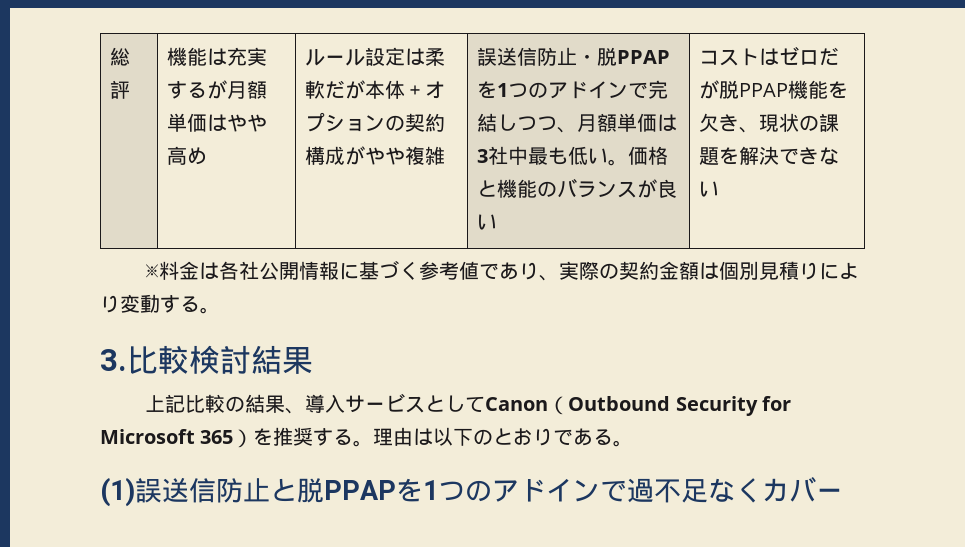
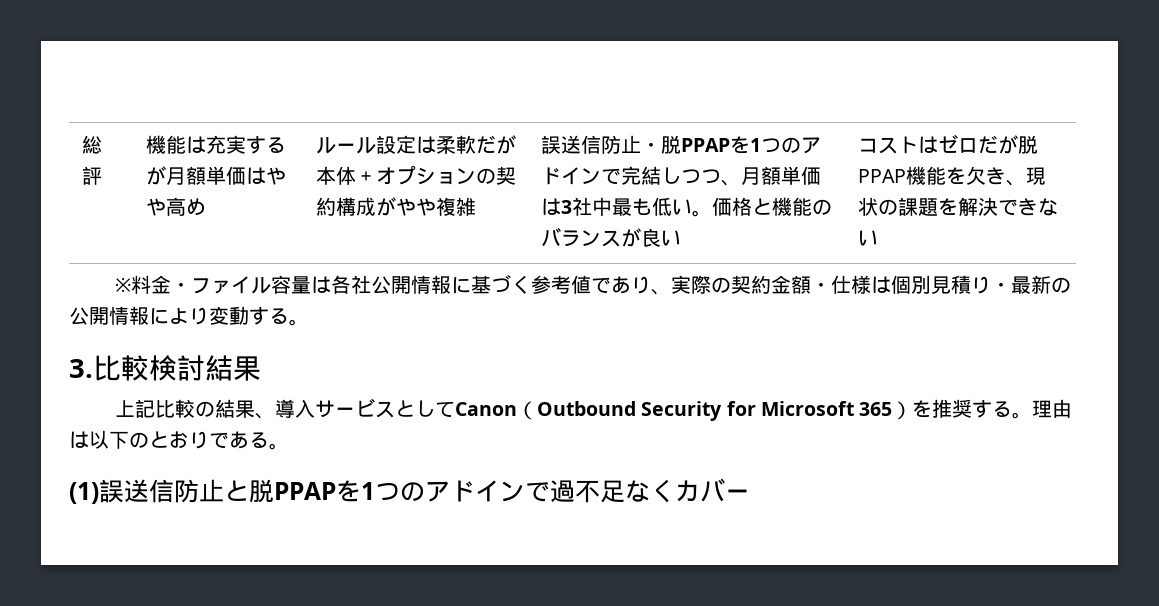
(200, 270) none -> [171,275,312,294] ・ファイル容量
(700, 270) none -> [811,275,872,294] ・仕様
(820, 271) none -> [991,275,1072,294] [69,306,149,325] ・最新の公開情報

